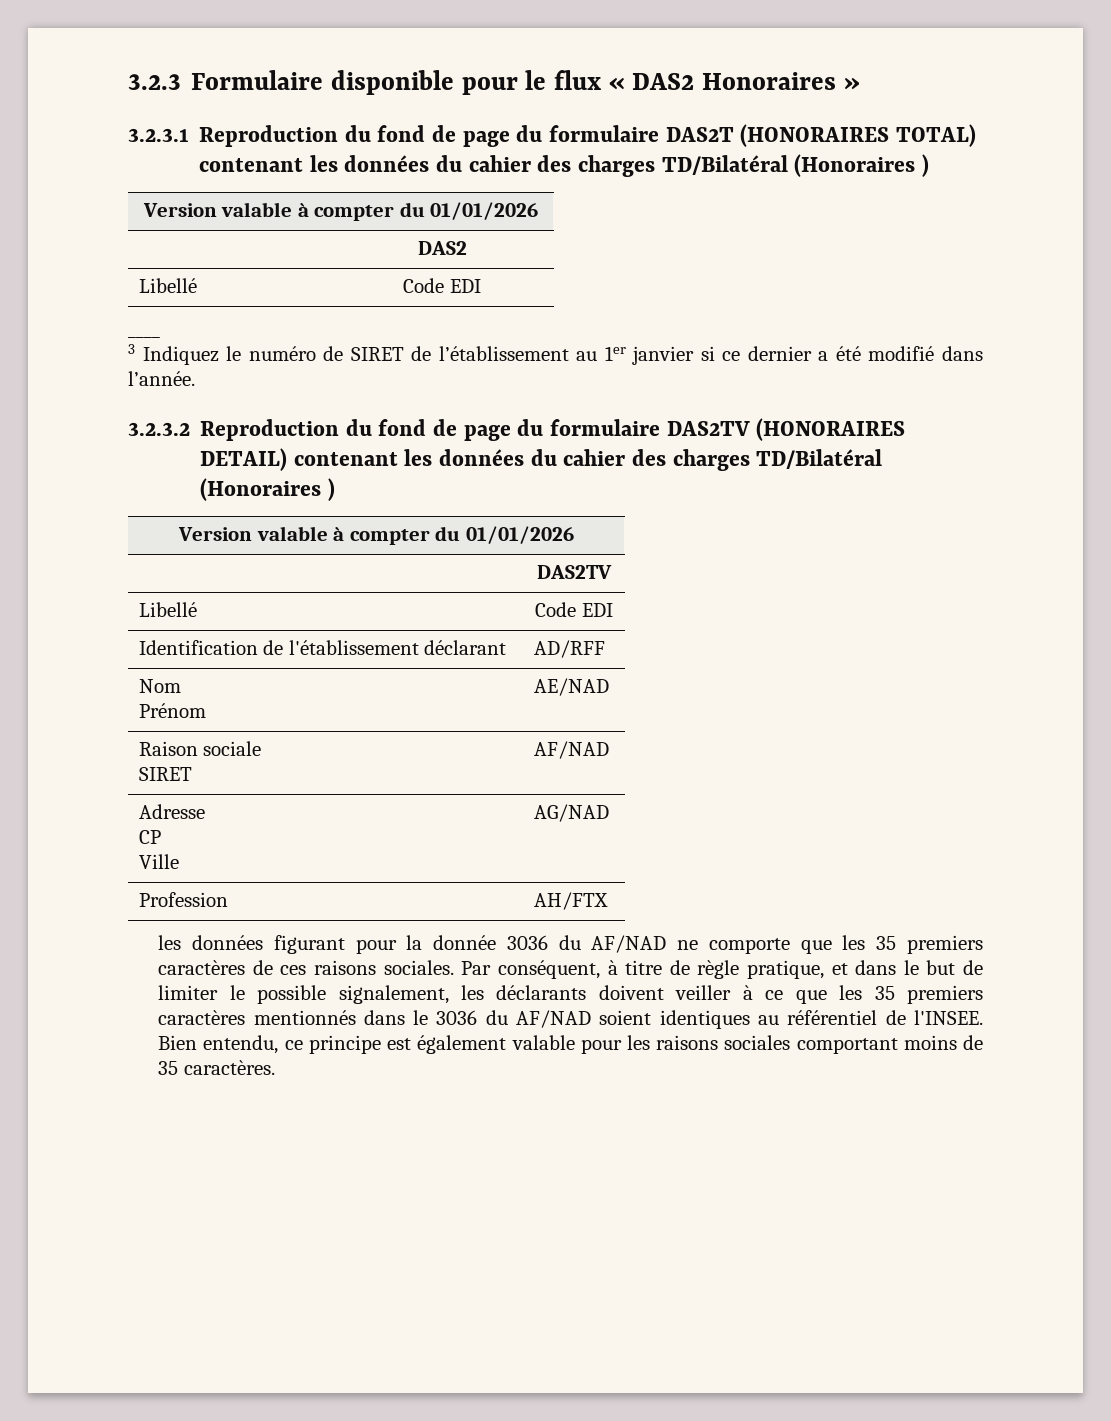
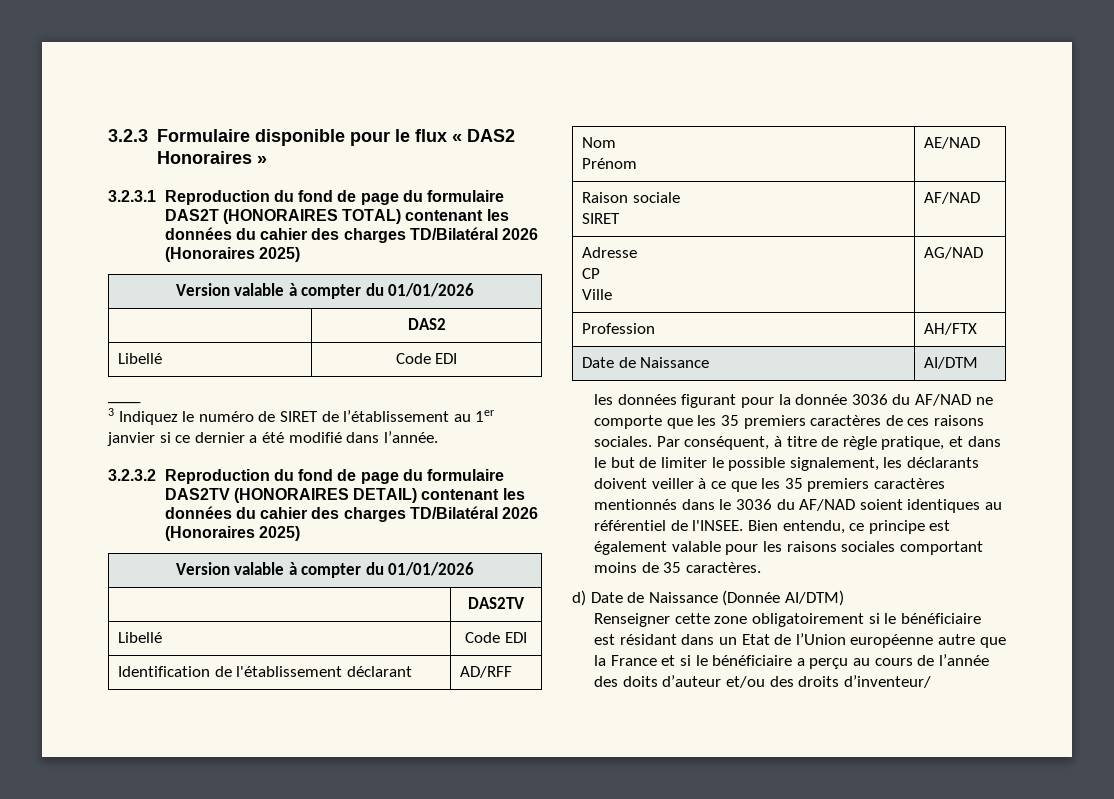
[794,154,929,177] (Honoraires ) -> [502,228,539,240] [164,247,300,262] 2026 (Honoraires 2025)
[200,478,335,501] (Honoraires ) -> [502,507,539,519] [164,526,300,541] 2026 (Honoraires 2025)
(608, 901) none -> [582,357,710,368] [924,357,979,369] // Date de Naissance | AI/DTM
(275, 1067) none -> [572,590,844,606] [594,613,981,627] [594,633,1006,648] [594,654,989,669] [594,675,931,688] // d) Date de Naissance (Donnée AI/DTM) // Renseigner cette zone obligatoirement si le bénéficiaire est résidant dans un Etat de l’Union européenne autre que la France et si le bénéficiaire a perçu au cours de l’année des doits d’auteur et/ou des droits d’inventeur/

